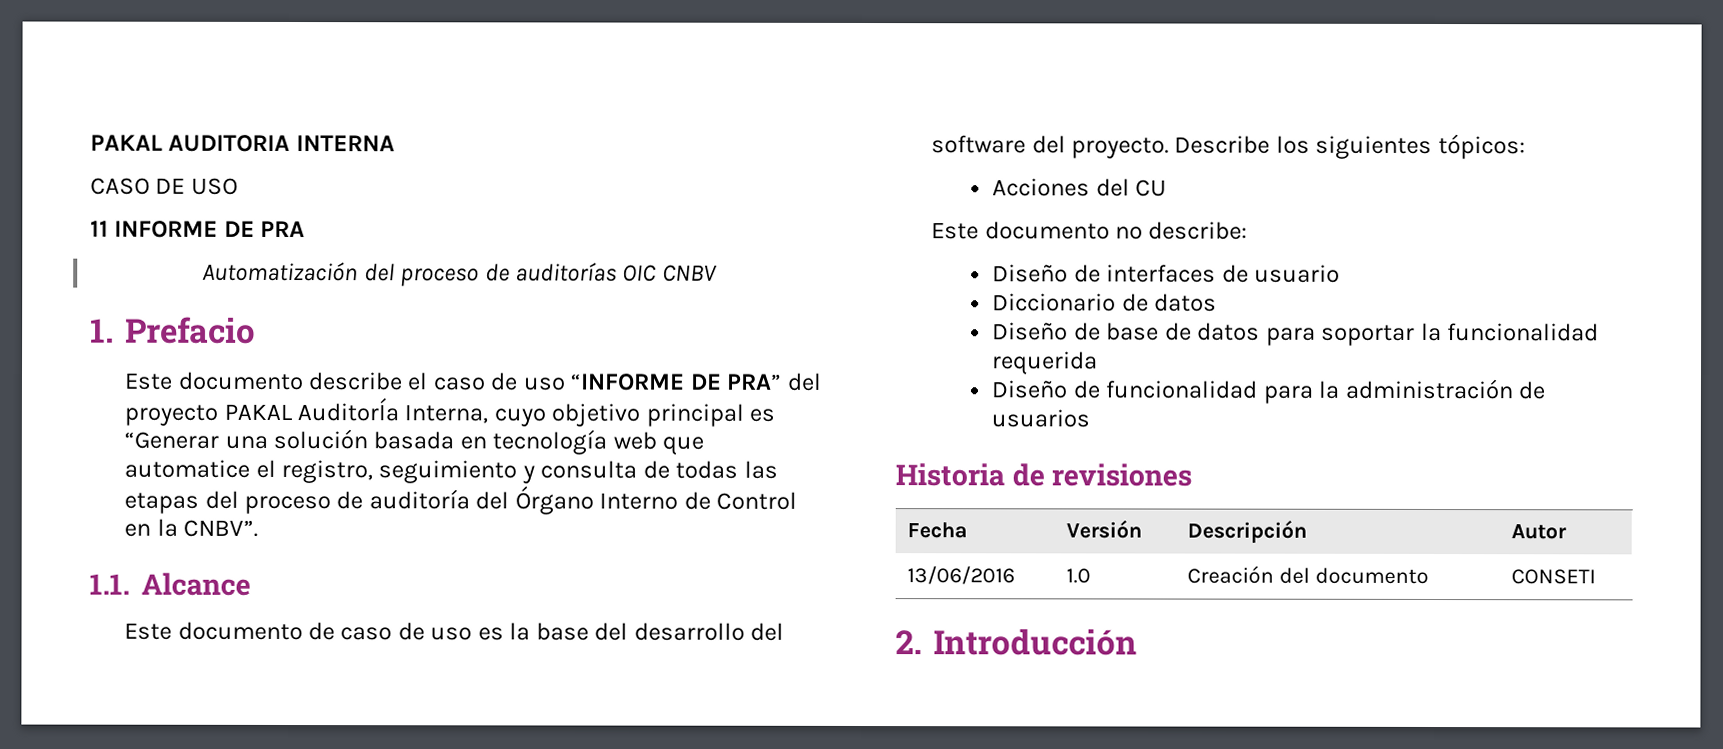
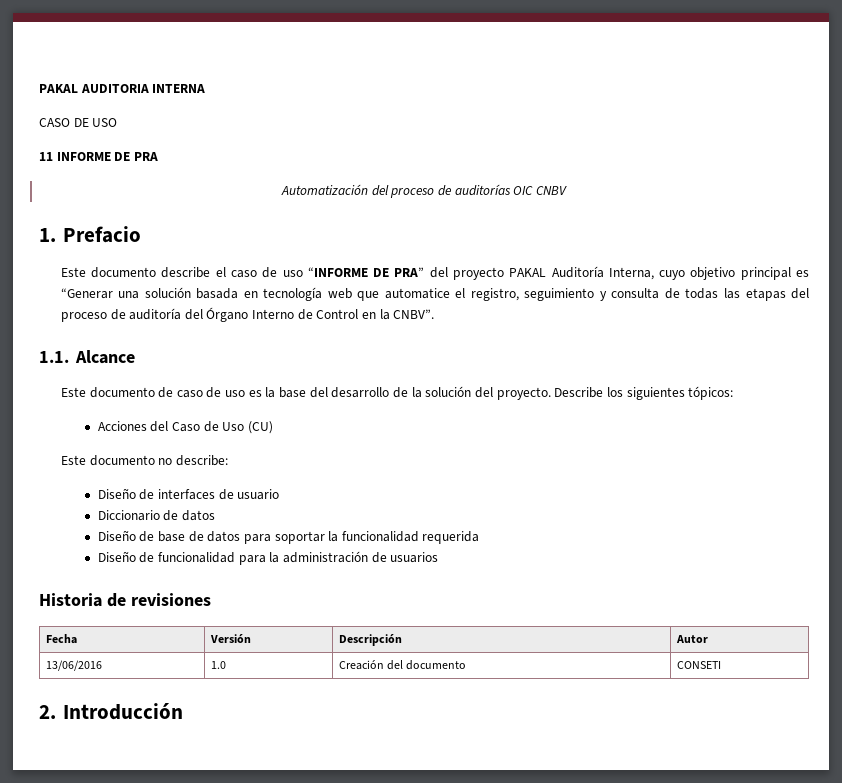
[296,398,399,422] AuditorÍa -> [551,266,604,278] Auditoría
[750,622,785,641] [931,135,1027,154] del software -> [392,386,472,398] de la solución
[1135,179,1168,197] CU -> [171,421,273,434] Caso de Uso (CU)

